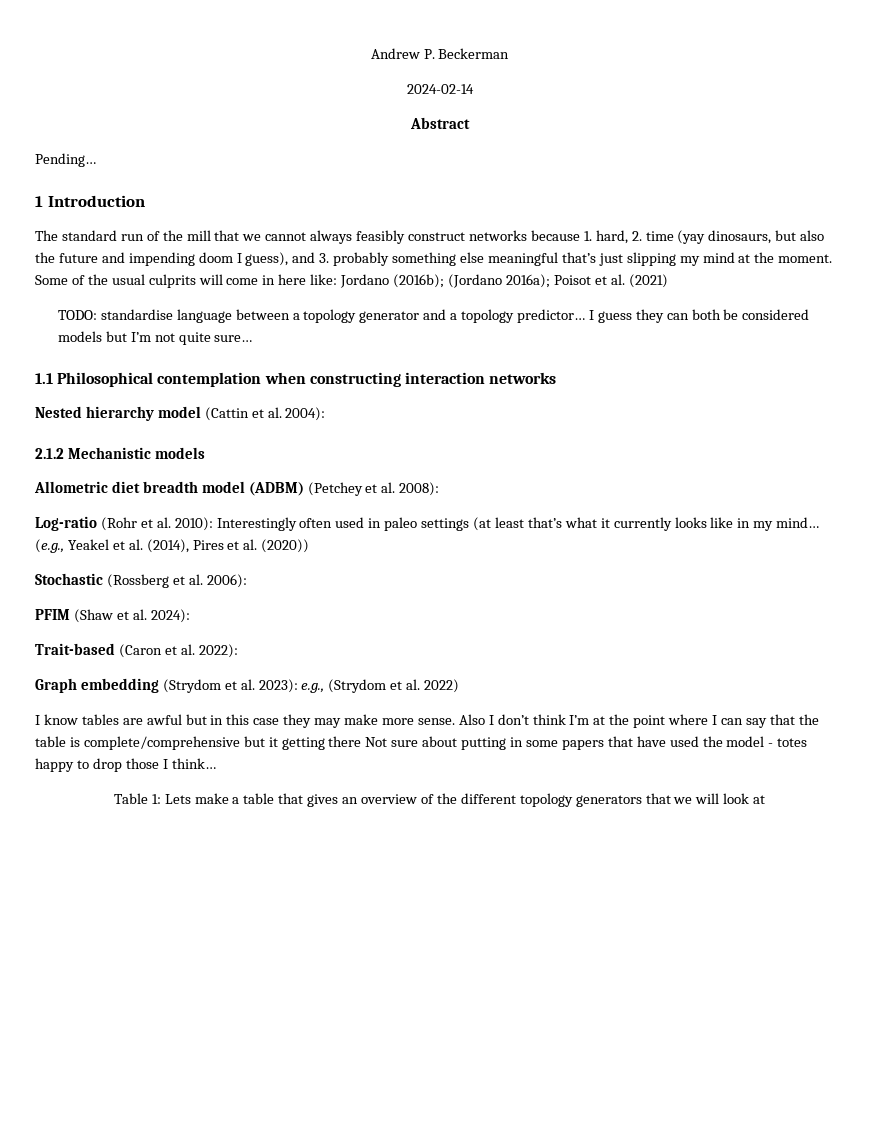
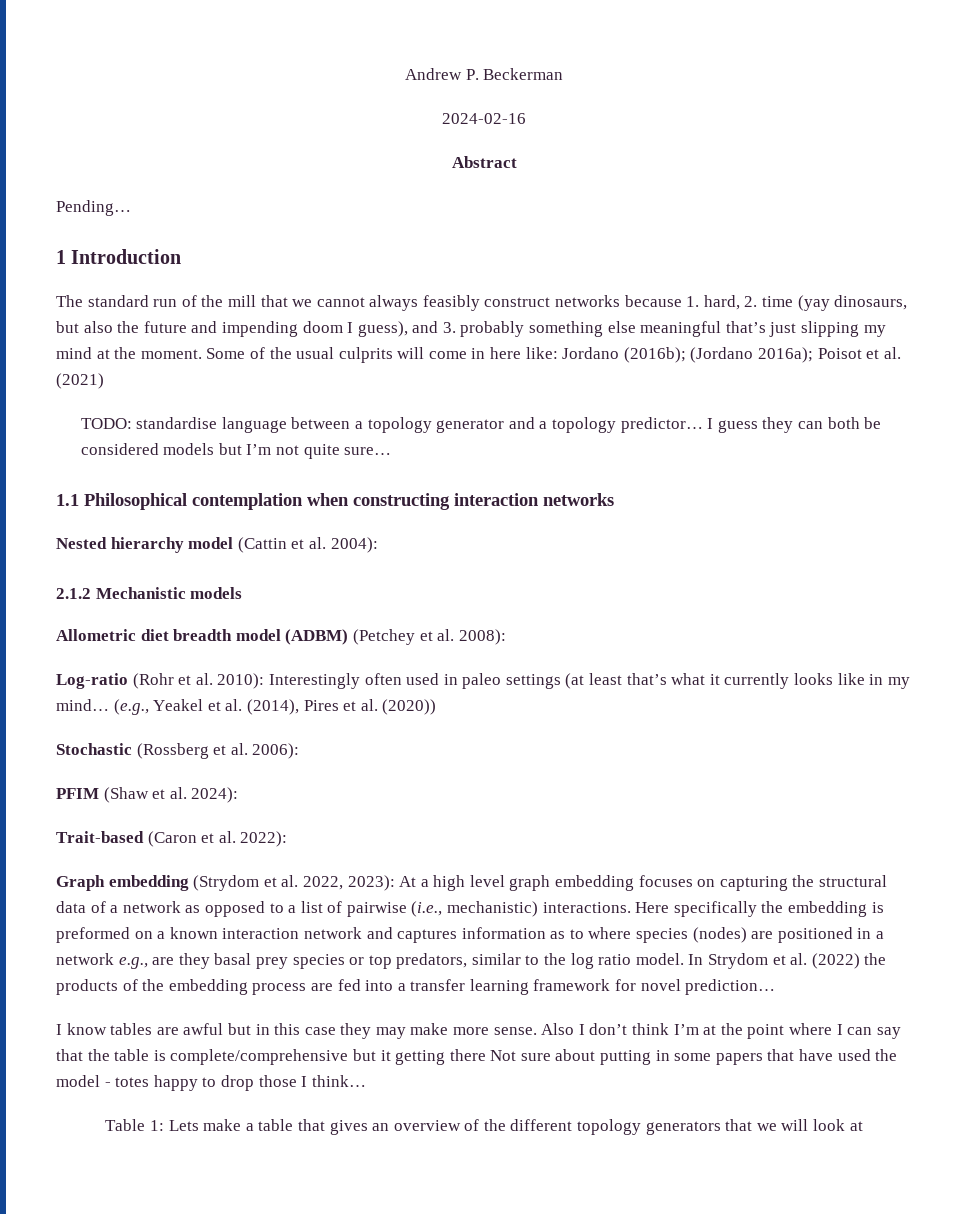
[406,84,474,94] 2024-02-14 -> [442,113,526,124] 2024-02-16
[258,679,460,693] 2023): e.g., (Strydom et al. 2022) -> [302,875,888,891] [56,901,884,917] [56,927,885,943] [56,953,887,969] [56,979,776,995] 2022, 2023): At a high level graph embedding focuses on capturing the structural data of a network as opposed to a list of pairwise (i.e., mechanistic) interactions. Here specifically the embedding is preformed on a known interaction network and captures information as to where species (nodes) are positioned in a network e.g., are they basal prey species or top predators, similar to the log ratio model. In Strydom et al. (2022) the products of the embedding process are fed into a transfer learning framework for novel prediction…

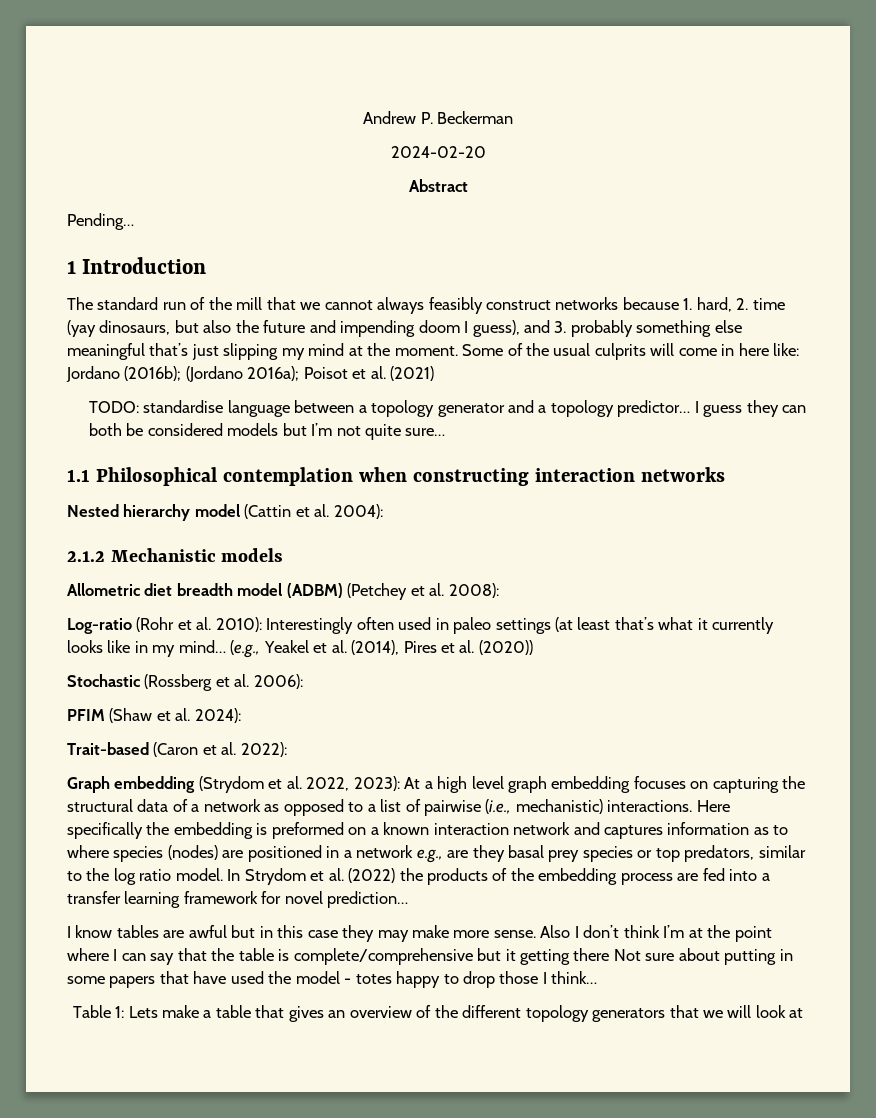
[442,113,526,124] 2024-02-16 -> [390,146,486,158] 2024-02-20

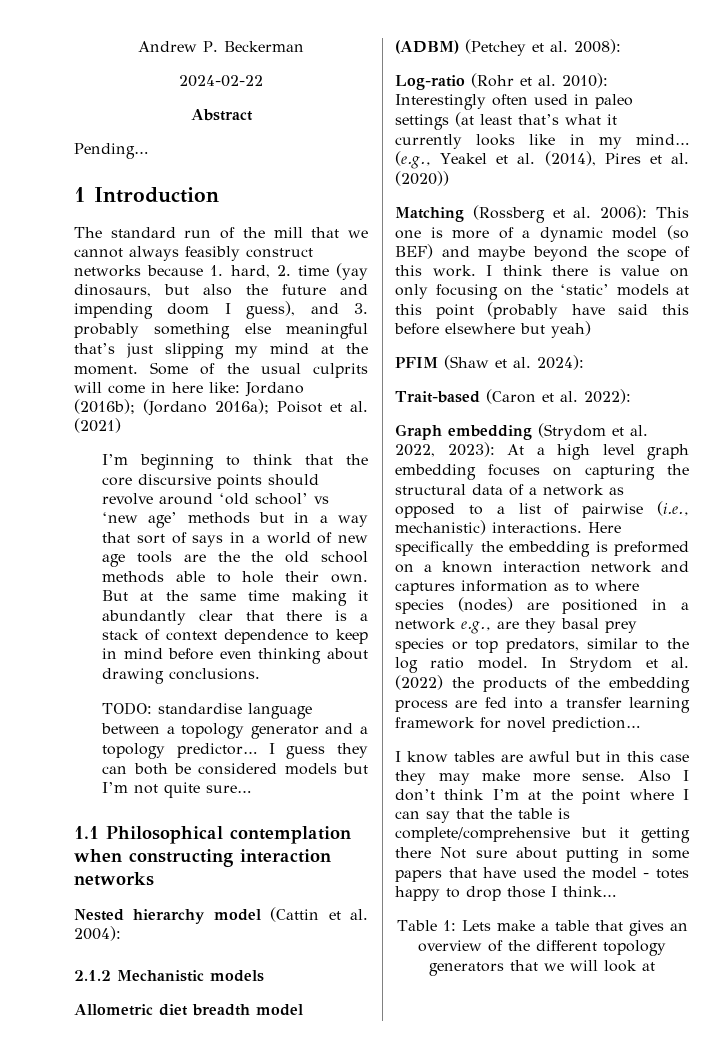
[390,146,486,158] 2024-02-20 -> [179,75,263,87] 2024-02-22
(435, 373) none -> [102,454,368,470] [102,474,320,489] [102,493,330,505] [102,512,368,528] [102,532,369,547] [102,551,368,567] [102,571,368,583] [102,590,368,606] [102,610,368,625] [102,629,368,644] [102,648,368,664] [102,668,261,684] // I’m beginning to think that the core discursive points should revolve around ‘old school’ vs ‘new age’ methods but in a way that sort of says in a world of new age tools are the the old school methods able to hole their own. But at the same time making it abundantly clear that there is a stack of context dependence to keep in mind before even thinking about drawing conclusions.
[67,674,140,687] Stochastic -> [395,207,464,222] Matching
(303, 681) none -> [656,207,689,218] [395,225,689,242] [395,244,690,261] [395,265,689,277] [395,284,689,300] [395,302,689,319] [394,321,591,338] This one is more of a dynamic model (so BEF) and maybe beyond the scope of this work. I think there is value on only focusing on the ‘static’ models at this point (probably have said this before elsewhere but yeah)

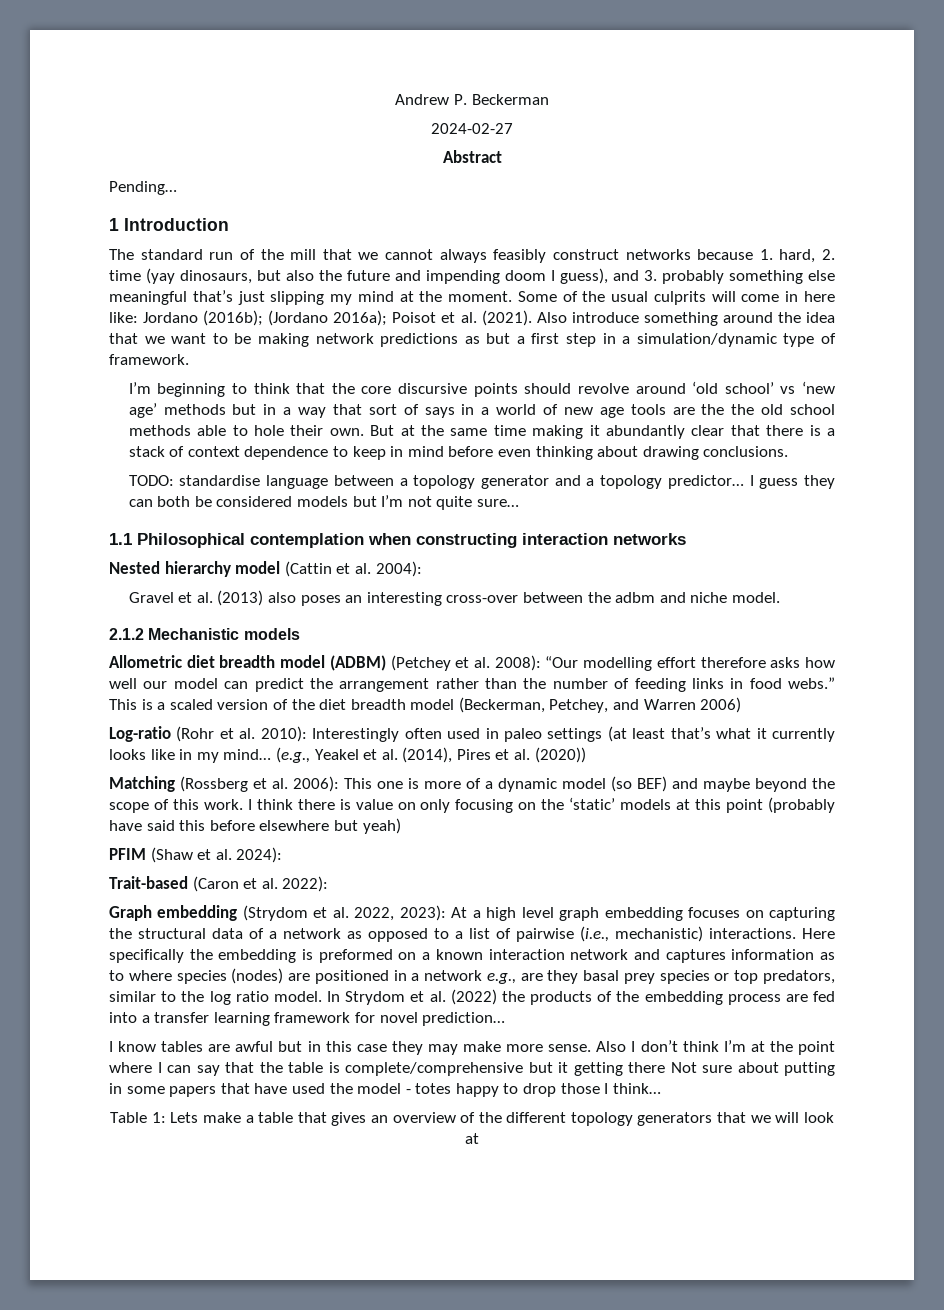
[179,75,263,87] 2024-02-22 -> [431,123,513,134] 2024-02-27
[74,418,121,433] (2021) -> [481,310,835,326] [109,333,836,347] [109,354,189,365] (2021). Also introduce something around the idea that we want to be making network predictions as but a first step in a simulation/dynamic type of framework.
(121, 933) none -> [128,590,780,606] // Gravel et al. (2013) also poses an interesting cross-over between the adbm and niche model.
(621, 46) none -> [545,656,835,671] [109,677,835,692] [109,697,742,713] “Our modelling effort therefore asks how well our model can predict the arrangement rather than the number of feeding links in food webs.” This is a scaled version of the diet breadth model (Beckerman, Petchey, and Warren 2006)

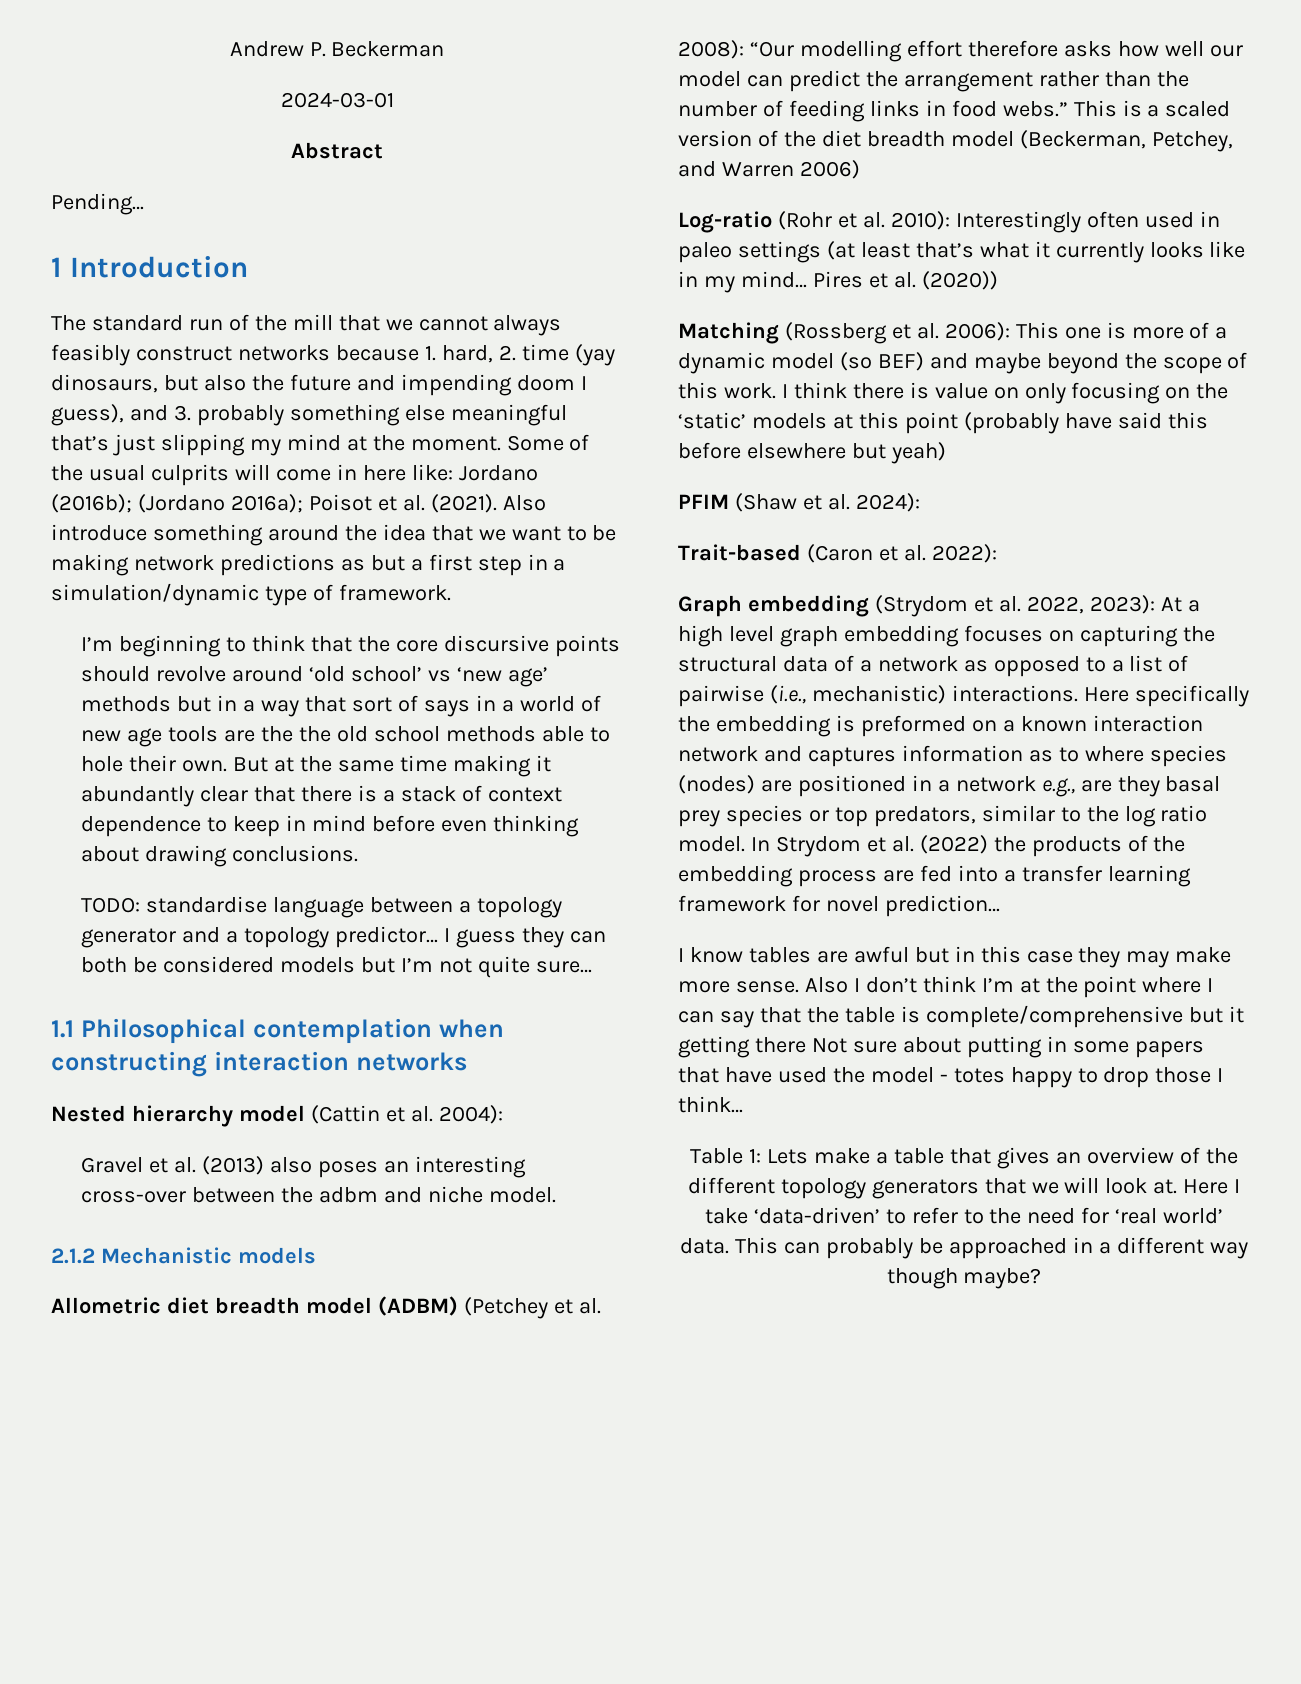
[431,123,513,134] 2024-02-27 -> [280,92,394,108] 2024-03-01
[275,747,453,763] (e.g., Yeakel et al. (2014), -> (807, 279) none
[465,1133,479,1144] at -> [1153,1179,1241,1194] [704,1207,1224,1224] [680,1237,1248,1259] [886,1268,1042,1289] at. Here I take ‘data-driven’ to refer to the need for ‘real world’ data. This can probably be approached in a different way though maybe?

